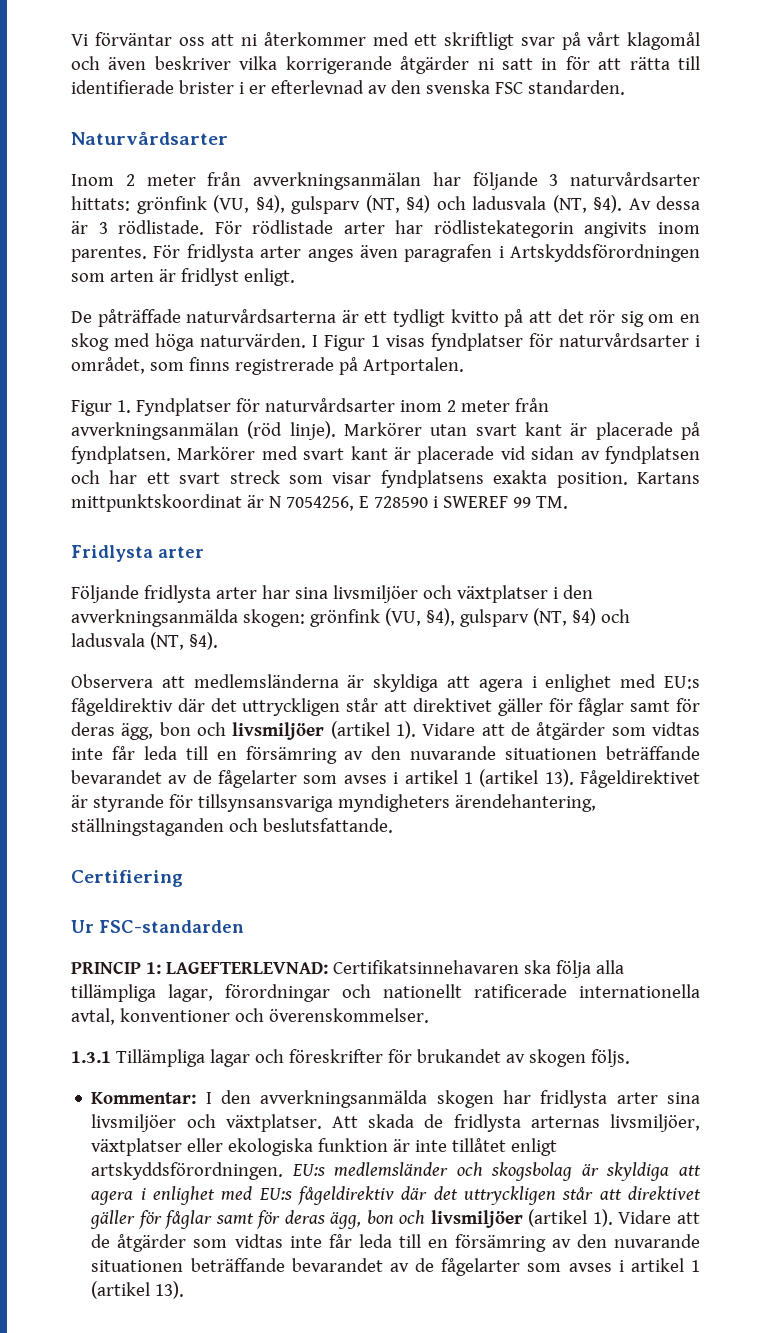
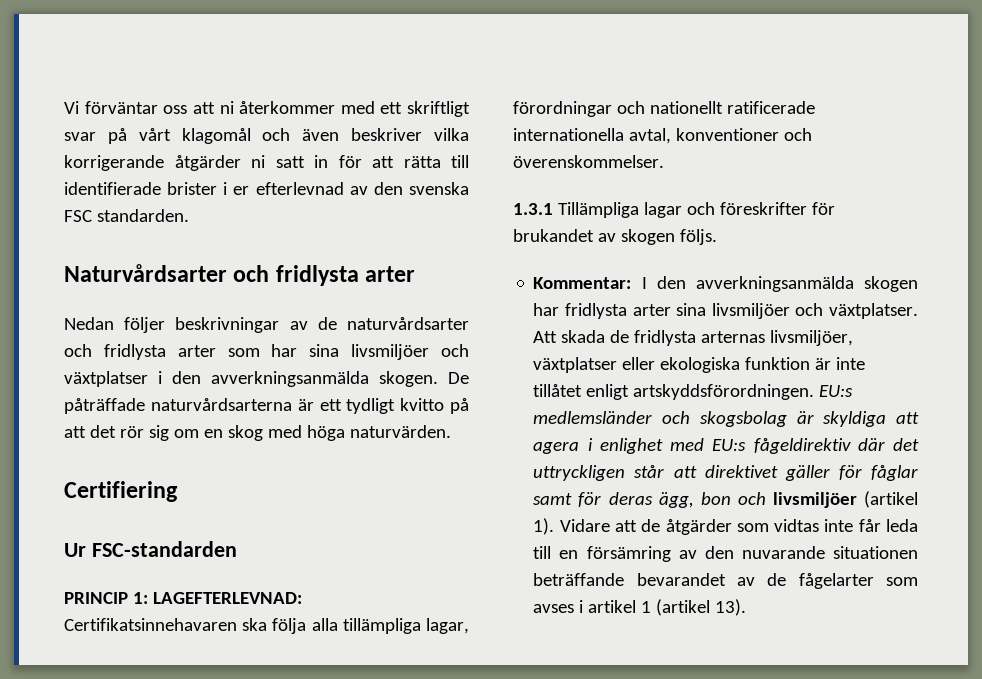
[71,172,700,190] [71,195,700,214] [71,220,700,238] [71,244,700,262] [71,268,295,286] // Inom 2 meter från avverkningsanmälan har följande 3 naturvårdsarter hittats: grönfink (VU, §4), gulsparv (NT, §4) och ladusvala (NT, §4). Av dessa är 3 rödlistade. För rödlistade arter har rödlistekategorin angivits inom parentes. För fridlysta arter anges även paragrafen i Artskyddsförordningen som arten är fridlyst enligt. // -> [233,265,416,286] [64,317,469,333] [64,344,470,360] [64,371,438,387] och fridlysta arter // Nedan följer beskrivningar av de naturvårdsarter och fridlysta arter som har sina livsmiljöer och växtplatser i den avverkningsanmälda skogen.
[312,333,700,351] [71,357,464,375] [71,398,549,416] [71,421,700,440] [71,446,700,464] [71,470,700,488] [71,494,568,512] [71,545,204,562] [71,585,593,603] [71,608,630,627] [71,632,218,650] [71,674,700,692] [71,698,700,716] [71,721,700,740] [71,746,700,764] [71,769,700,788] [71,794,596,812] [71,818,393,836] I Figur 1 visas fyndplatser för naturvårdsarter i området, som finns registrerade på Artportalen. // Figur 1. Fyndplatser för naturvårdsarter inom 2 meter från avverkningsanmälan (röd linje). Markörer utan svart kant är placerade på fyndplatsen. Markörer med svart kant är placerade vid sidan av fyndplatsen och har ett svart streck som visar fyndplatsens exakta position. Kartans mittpunktskoordinat är N 7054256, E 728590 i SWEREF 99 TM. // Fridlysta arter // Följande fridlysta arter har sina livsmiljöer och växtplatser i den avverkningsanmälda skogen: grönfink (VU, §4), gulsparv (NT, §4) och ladusvala (NT, §4). // Observera att medlemsländerna är skyldiga att agera i enlighet med EU:s fågeldirektiv där det uttryckligen står att direktivet gäller för fåglar samt för deras ägg, bon och livsmiljöer (artikel 1). Vidare att de åtgärder som vidtas inte får leda till en försämring av den nuvarande situationen beträffande bevarandet av de fågelarter som avses i artikel 1 (artikel 13). Fågeldirektivet är styrande för tillsynsansvariga myndigheters ärendehantering, ställningstaganden och beslutsfattande. -> (451, 431) none

